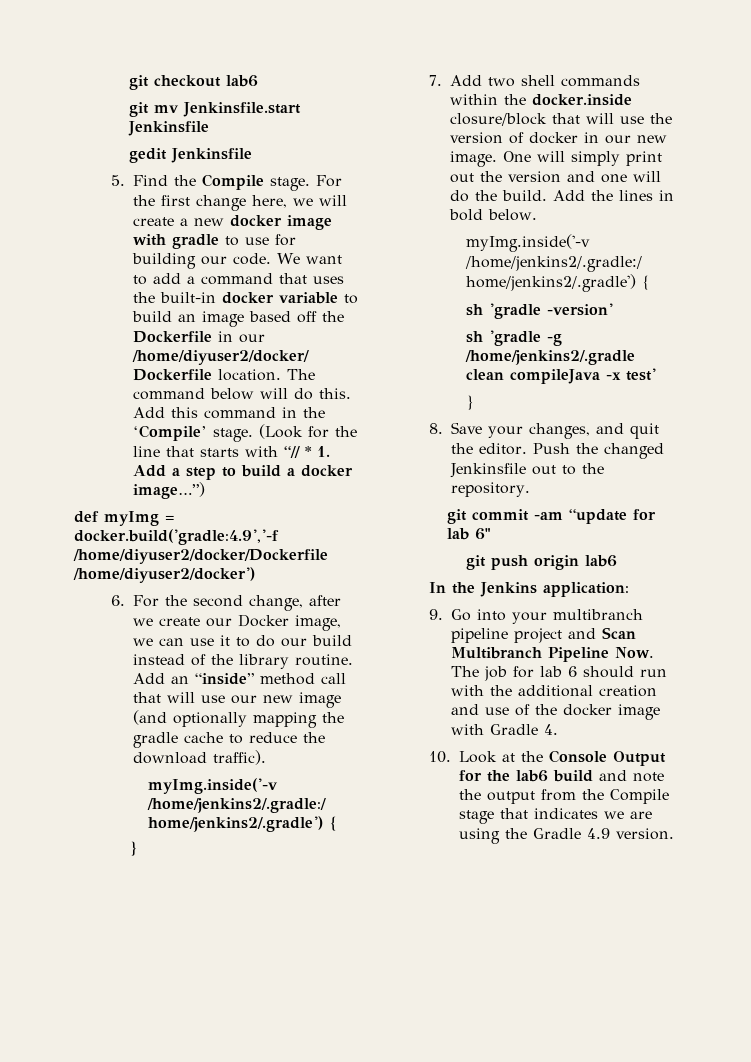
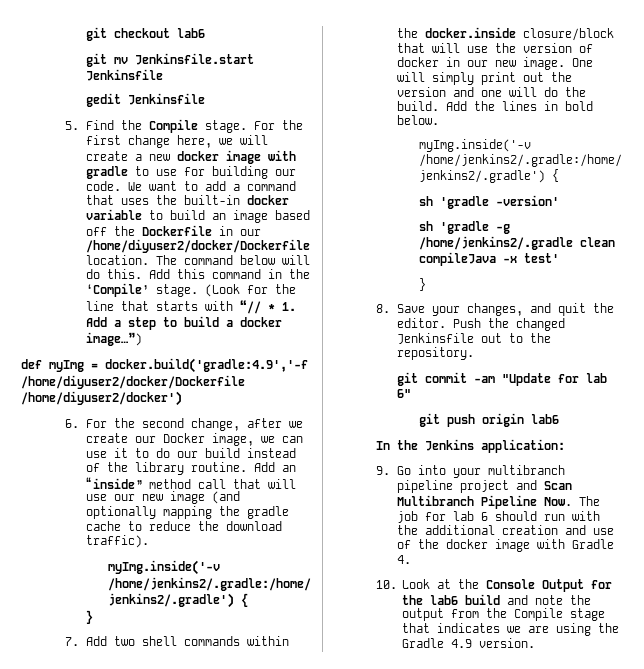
[569,509,628,524] “update -> [502,373,552,386] "Update

